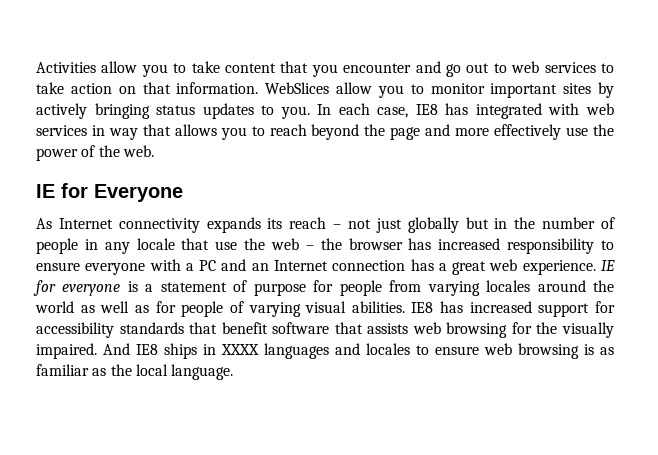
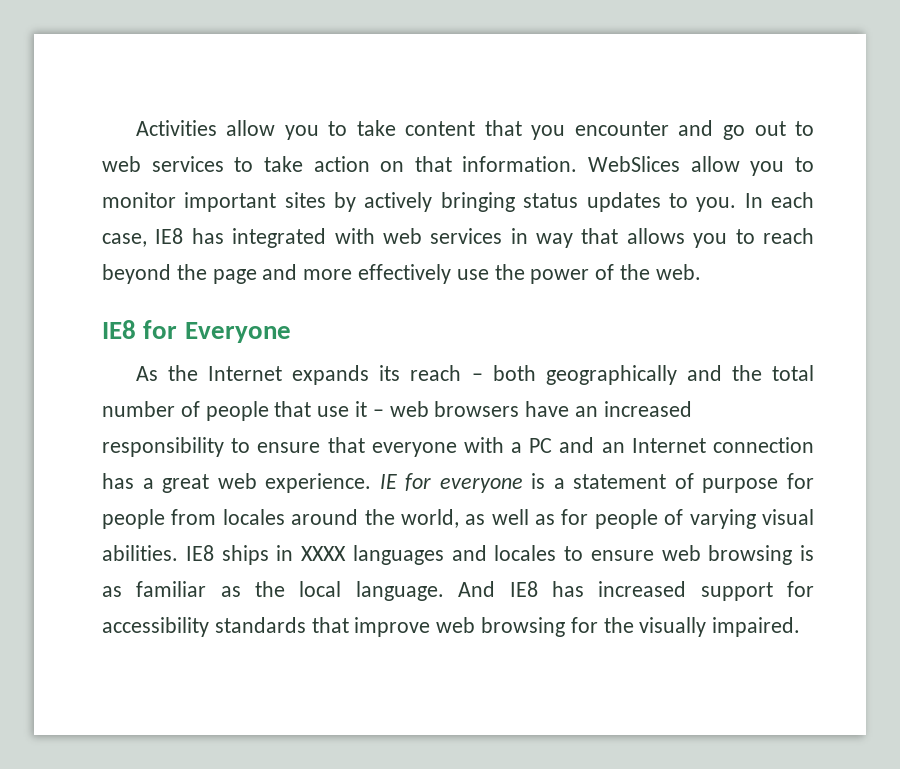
[36,184,55,198] IE -> [102,320,136,339] IE8
[58,218,200,233] Internet connectivity -> [168,365,283,381] the Internet
[348,217,615,233] [36,238,432,254] not just globally but in the number of people in any locale that use the web – the browser has -> [492,365,815,385] [102,401,599,421] both geographically and the total number of people that use it – web browsers have an
(80, 266) none -> [327,437,365,453] that
[427,281,480,296] varying -> (217, 517) none
[35,301,74,313] world -> [400,509,459,528] world,
[440,301,616,317] [36,322,615,338] [36,343,158,359] has increased support for accessibility standards that benefit software that assists web browsing for the visually impaired. And IE8 -> (214, 553) none
(234, 372) none -> [458,581,815,601] [102,617,801,637] And IE8 has increased support for accessibility standards that improve web browsing for the visually impaired.

